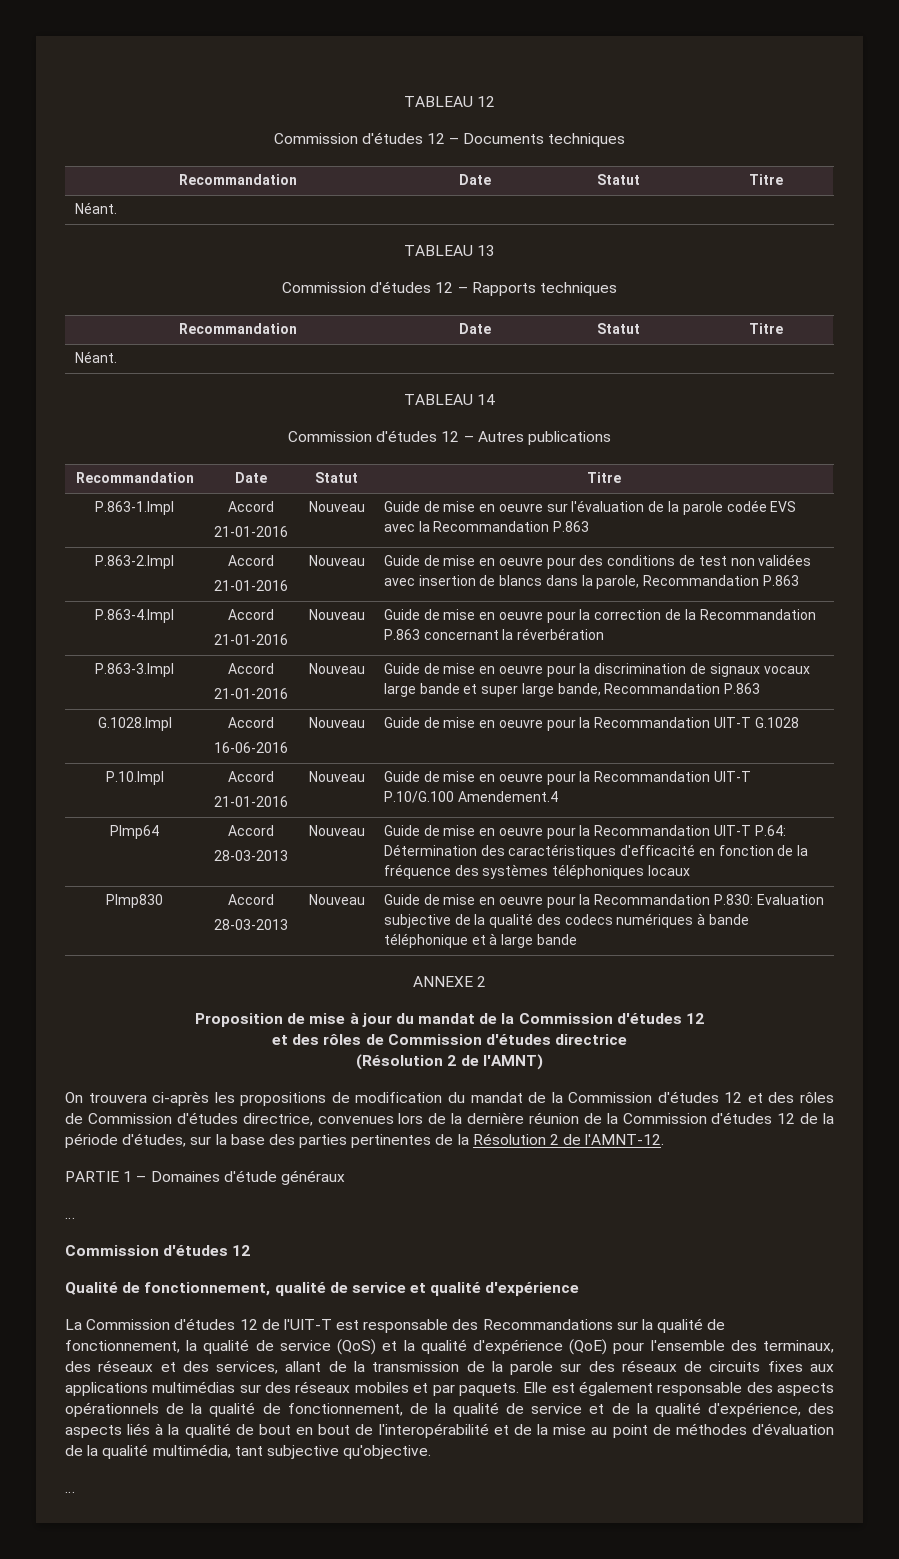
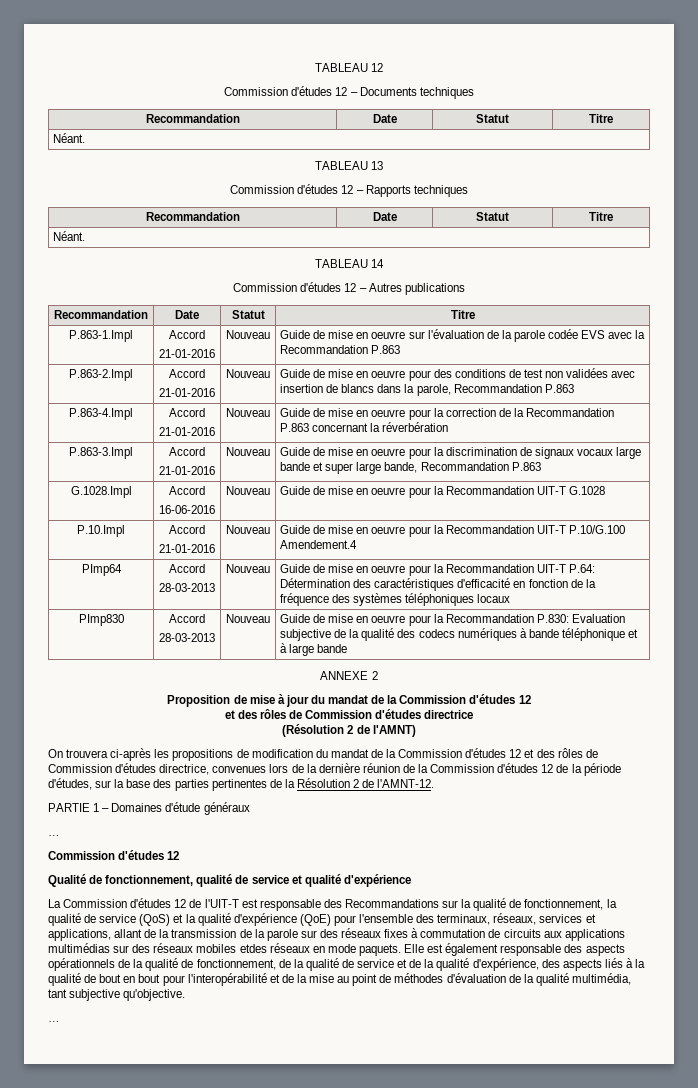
[65,1360,279,1374] des réseaux et des services, -> [493,913,596,925] [48,929,111,941] réseaux, services et applications,
(677, 1366) none -> [384,928,486,938] fixes à commutation
[767,1361,803,1372] fixes -> (541, 933) none
[413,1383,455,1396] et par -> [239,943,356,953] etdes réseaux en mode
[355,1424,374,1435] de -> [162,975,185,986] pour

